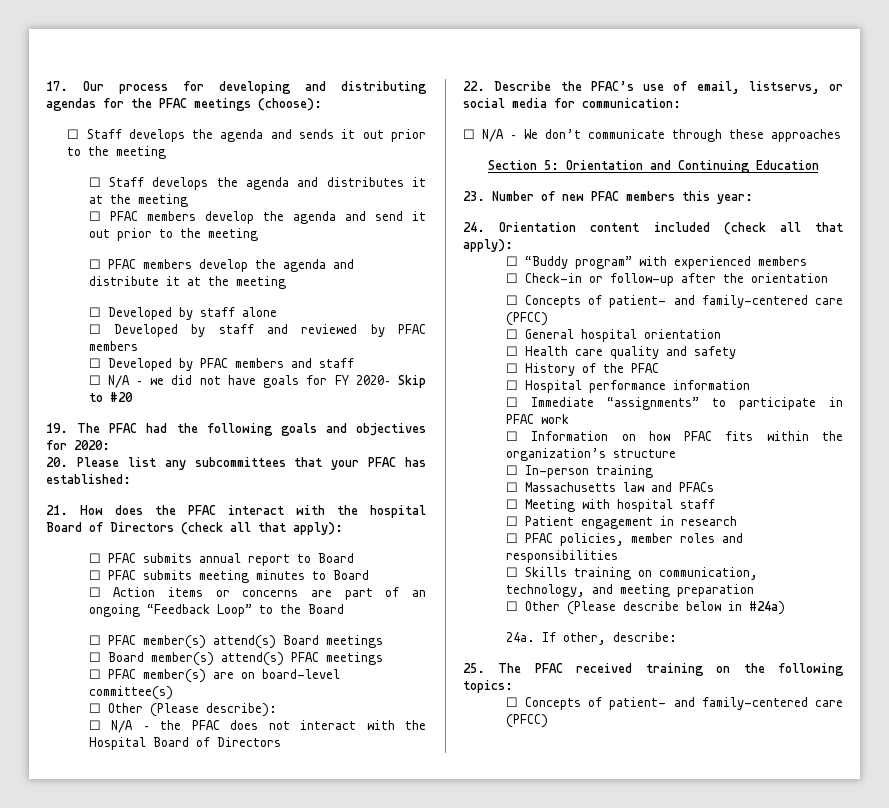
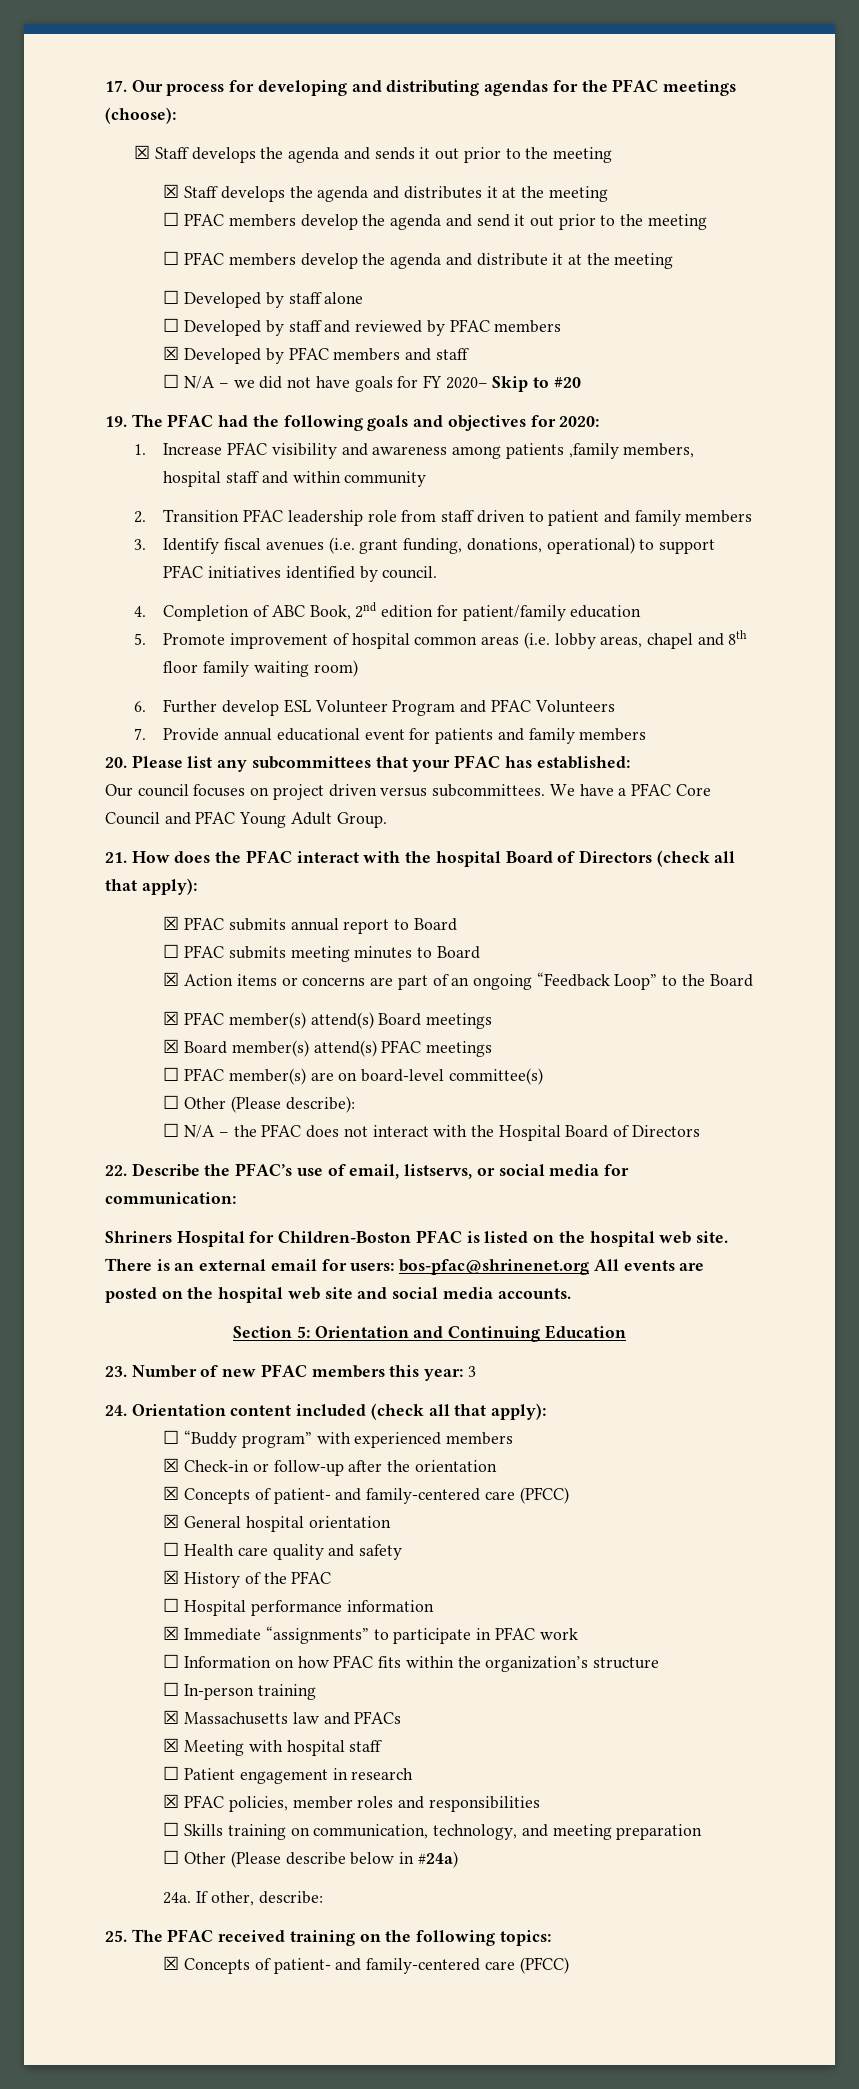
[67,129,80,139] ☐ -> [134,145,151,159] ☒
[88,177,101,187] ☐ -> [163,184,180,198] ☒
[88,358,101,368] ☐ -> [163,346,180,360] ☒
(110, 445) none -> [134,442,695,459] [163,471,427,487] [134,509,753,526] [134,537,716,554] [163,565,438,582] [134,602,642,621] [134,630,748,649] [163,660,358,677] [134,699,615,716] [134,728,647,744] // 1. Increase PFAC visibility and awareness among patients ,family members, hospital staff and within community // 2. Transition PFAC leadership role from staff driven to patient and family members // 3. Identify fiscal avenues (i.e. grant funding, donations, operational) to support PFAC initiatives identified by council. // 4. Completion of ABC Book, 2nd edition for patient/family education // 5. Promote improvement of hospital common areas (i.e. lobby areas, chapel and 8th floor family waiting room) // 6. Further develop ESL Volunteer Program and PFAC Volunteers // 7. Provide annual educational event for patients and family members
(131, 479) none -> [105,783,711,800] [105,811,387,828] // Our council focuses on project driven versus subcommittees. We have a PFAC Core Council and PFAC Young Adult Group.
[88,553,101,563] ☐ -> [163,916,180,930] ☒
[88,587,101,597] ☐ -> [163,972,180,986] ☒
[88,635,101,645] ☐ -> [163,1011,180,1025] ☒
[88,652,101,662] ☐ -> [163,1039,180,1053] ☒
[463,129,841,142] ☐ N/A – We don’t communicate through these approaches -> [105,1230,728,1247] [105,1258,705,1275] [105,1287,571,1303] Shriners Hospital for Children-Boston PFAC is listed on the hospital web site. There is an external email for users: bos-pfac@shrinenet.org All events are posted on the hospital web site and social media accounts.
(753, 199) none -> [467,1366,476,1377] 3
[505,273,518,283] ☐ -> [163,1458,180,1472] ☒
[505,295,518,305] ☐ -> [163,1486,180,1500] ☒
[505,329,518,339] ☐ -> [163,1514,180,1528] ☒
[505,363,518,373] ☐ -> [163,1570,180,1584] ☒
[505,397,518,407] ☐ -> [163,1626,180,1640] ☒
[505,482,518,492] ☐ -> [163,1710,180,1724] ☒
[505,499,518,509] ☐ -> [163,1738,180,1752] ☒
[505,533,518,543] ☐ -> [163,1794,180,1808] ☒
[505,697,518,707] ☐ -> [163,1956,180,1970] ☒

